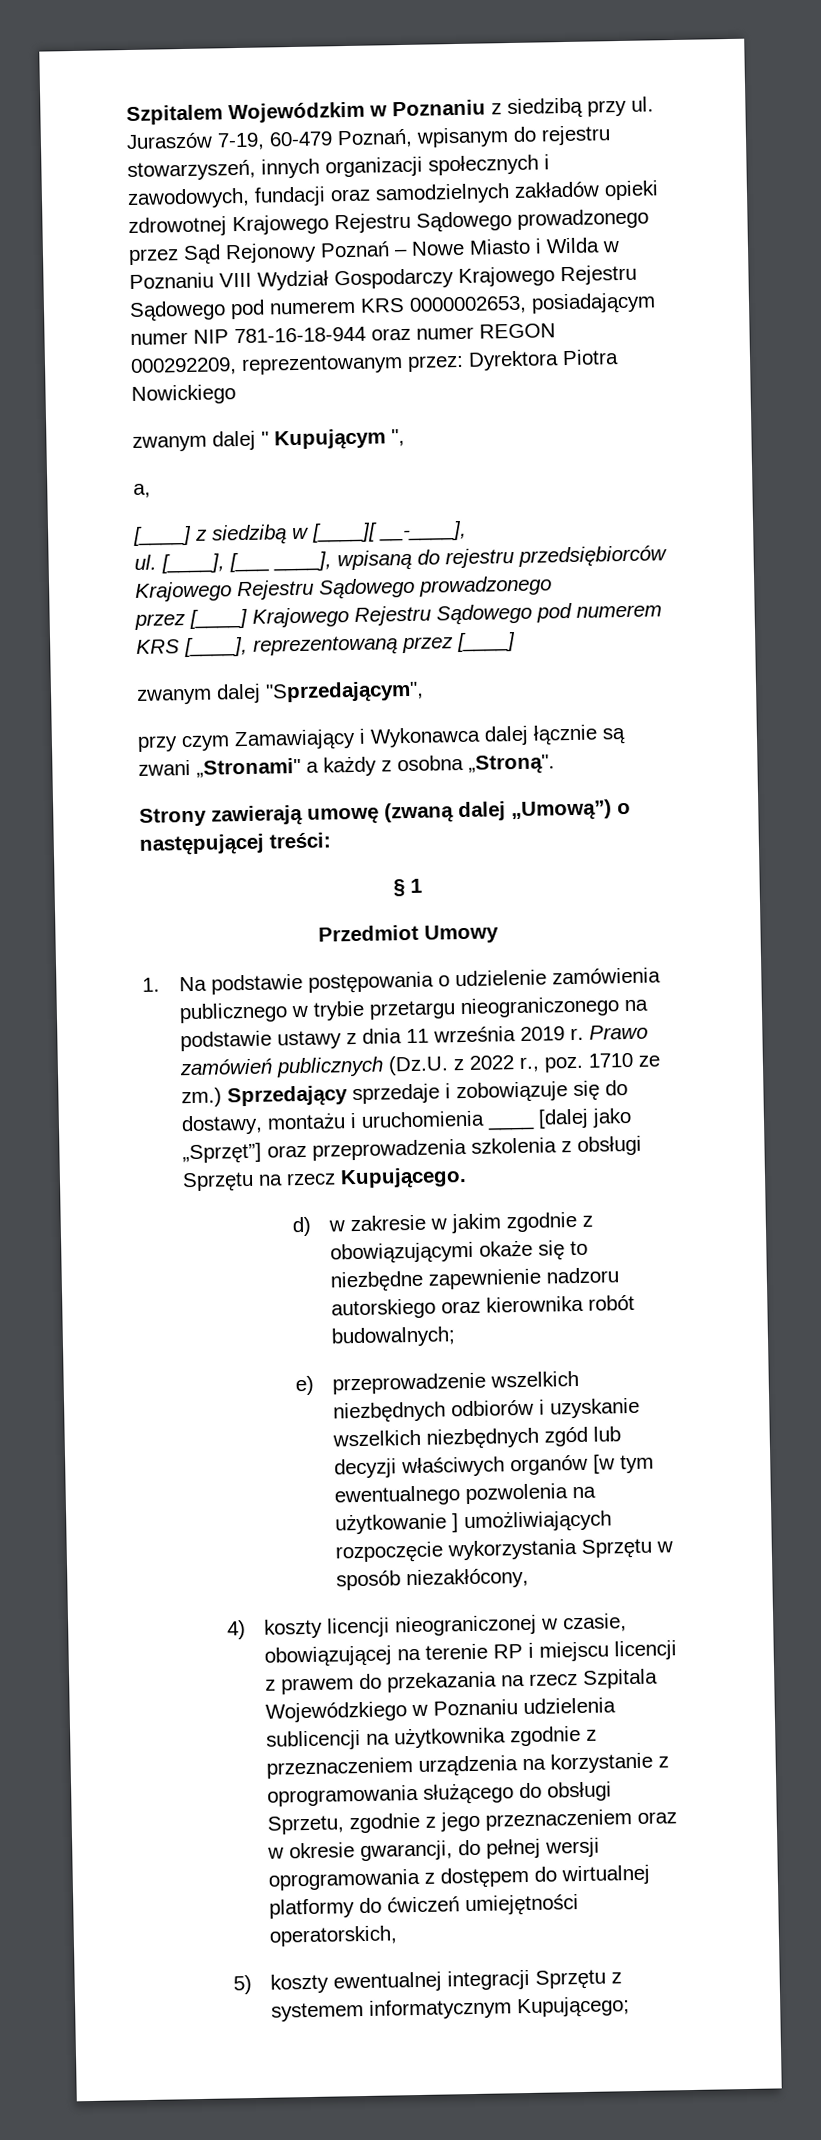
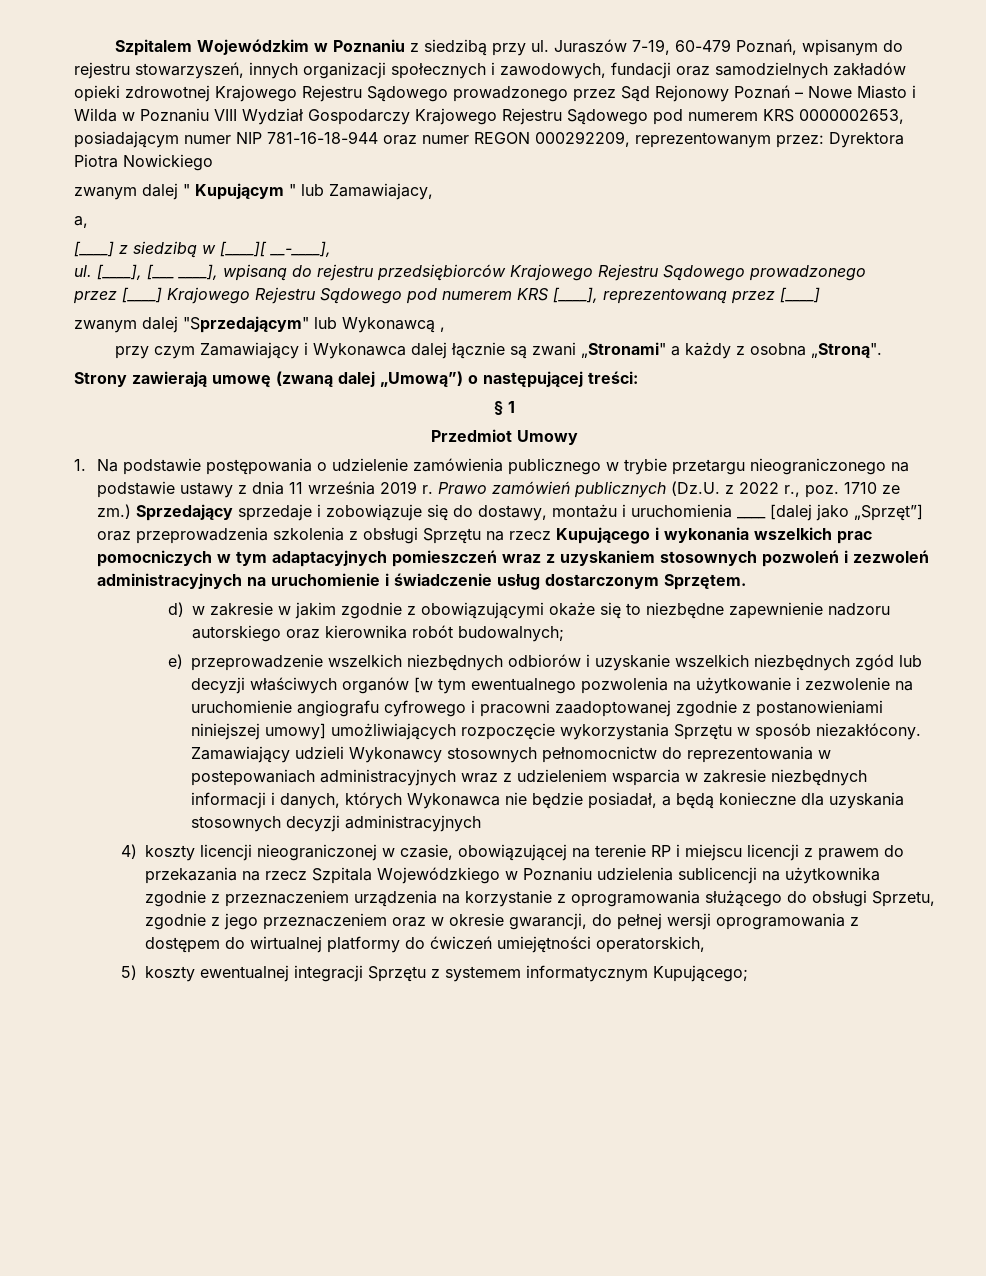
[391,429,405,447] ", -> [289,183,433,200] " lub Zamawiajacy,
[265,680,424,704] "Sprzedającym", -> [183,316,445,333] "Sprzedającym" lub Wykonawcą ,
[339,1167,467,1190] Kupującego. -> [556,527,873,544] [97,550,930,567] [97,573,747,590] Kupującego i wykonania wszelkich prac pomocniczych w tym adaptacyjnych pomieszczeń wraz z uzyskaniem stosownych pozwoleń i zezwoleń administracyjnych na uruchomienie i świadczenie usług dostarczonym Sprzętem.
[451,1513,459,1533] ] -> [796,677,914,691] [191,700,884,717] [191,723,327,740] i zezwolenie na uruchomienie angiografu cyfrowego i pracowni zaadoptowanej zgodnie z postanowieniami niniejszej umowy]
[405,1567,529,1590] niezakłócony, -> [816,723,922,740] [191,746,832,763] [191,769,868,786] [191,792,905,809] [191,815,482,832] niezakłócony. Zamawiający udzieli Wykonawcy stosownych pełnomocnictw do reprezentowania w postepowaniach administracyjnych wraz z udzieleniem wsparcia w zakresie niezbędnych informacji i danych, których Wykonawca nie będzie posiadał, a będą konieczne dla uzyskania stosownych decyzji administracyjnych

